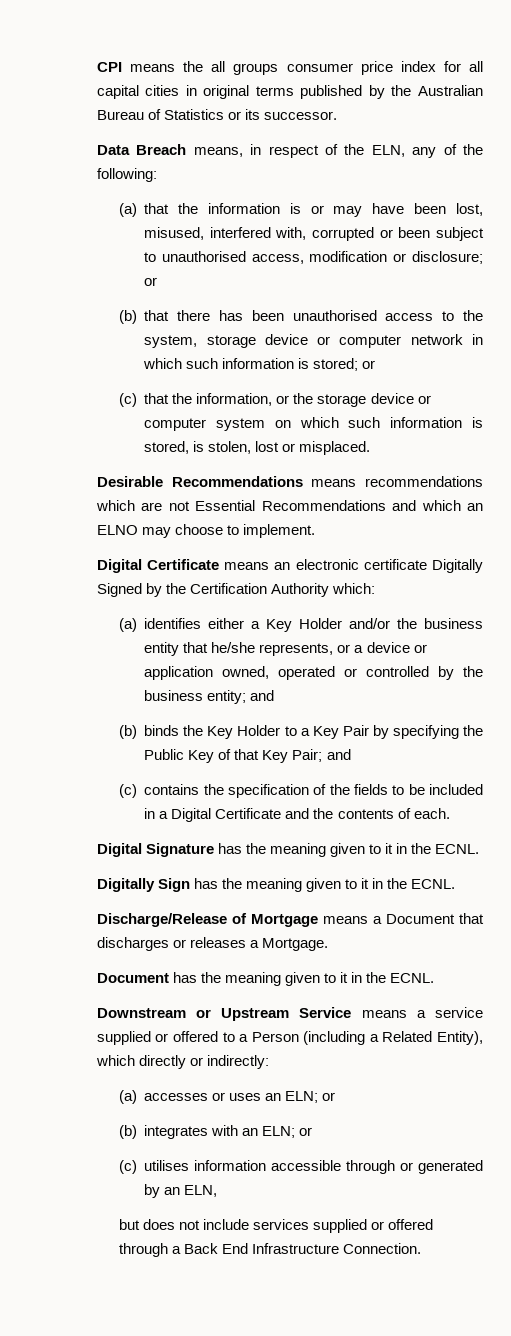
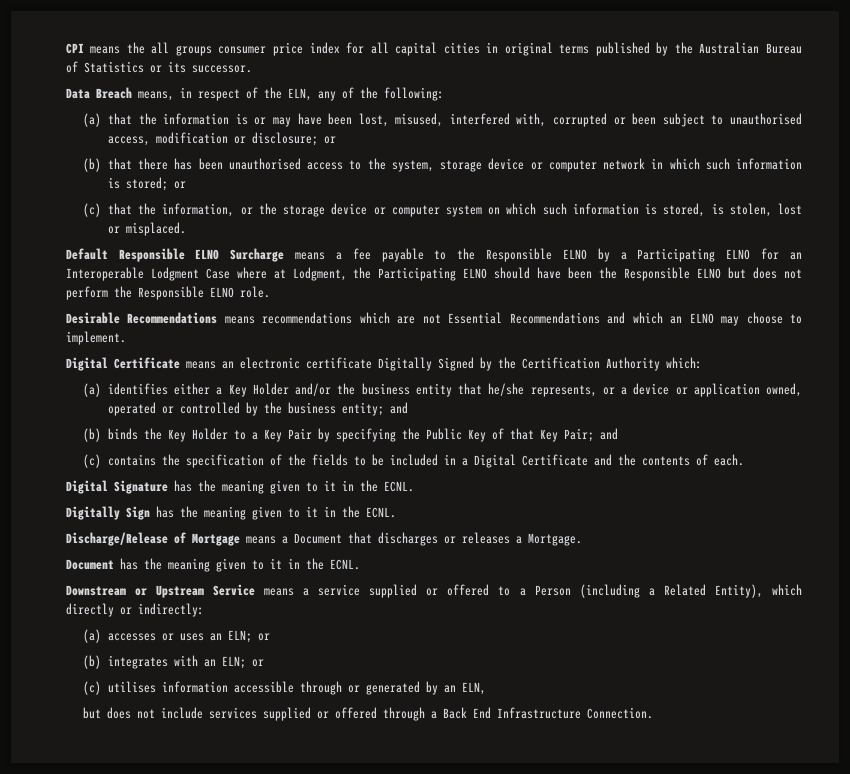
(371, 448) none -> [65,248,803,262] [65,267,803,281] [65,286,270,300] // Default Responsible ELNO Surcharge means a fee payable to the Responsible ELNO by a Participating ELNO for an Interoperable Lodgment Case where at Lodgment, the Participating ELNO should have been the Responsible ELNO but does not perform the Responsible ELNO role.

